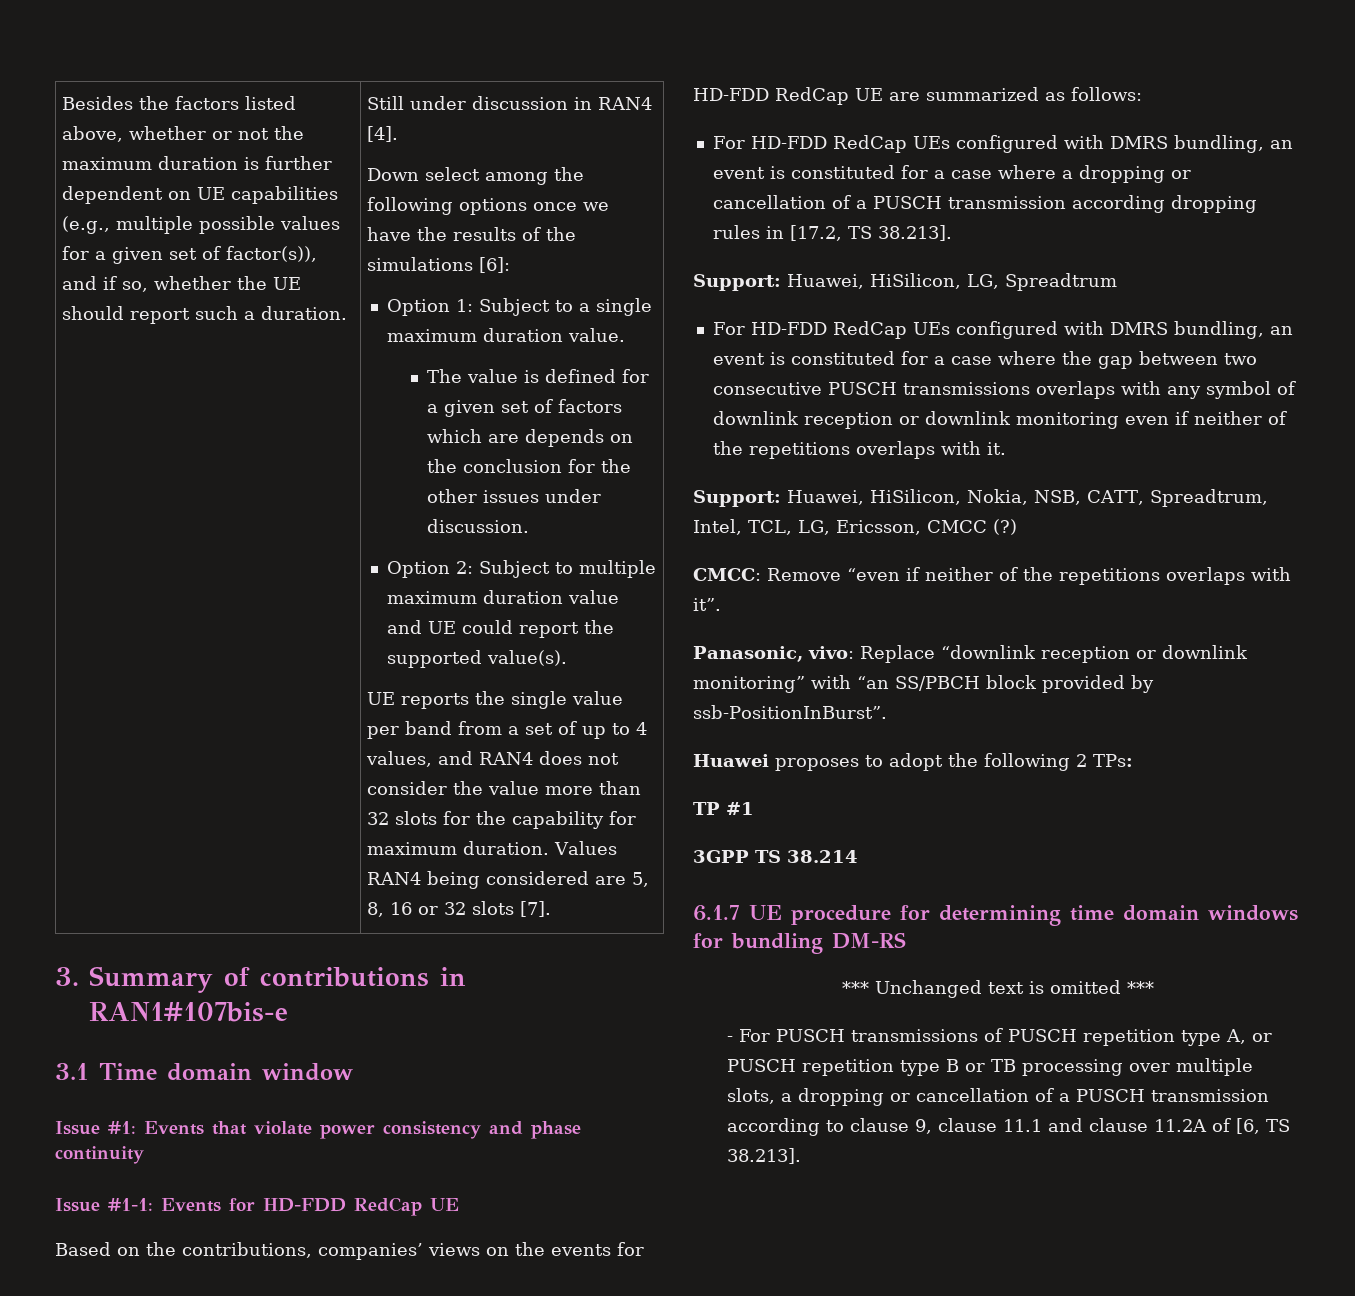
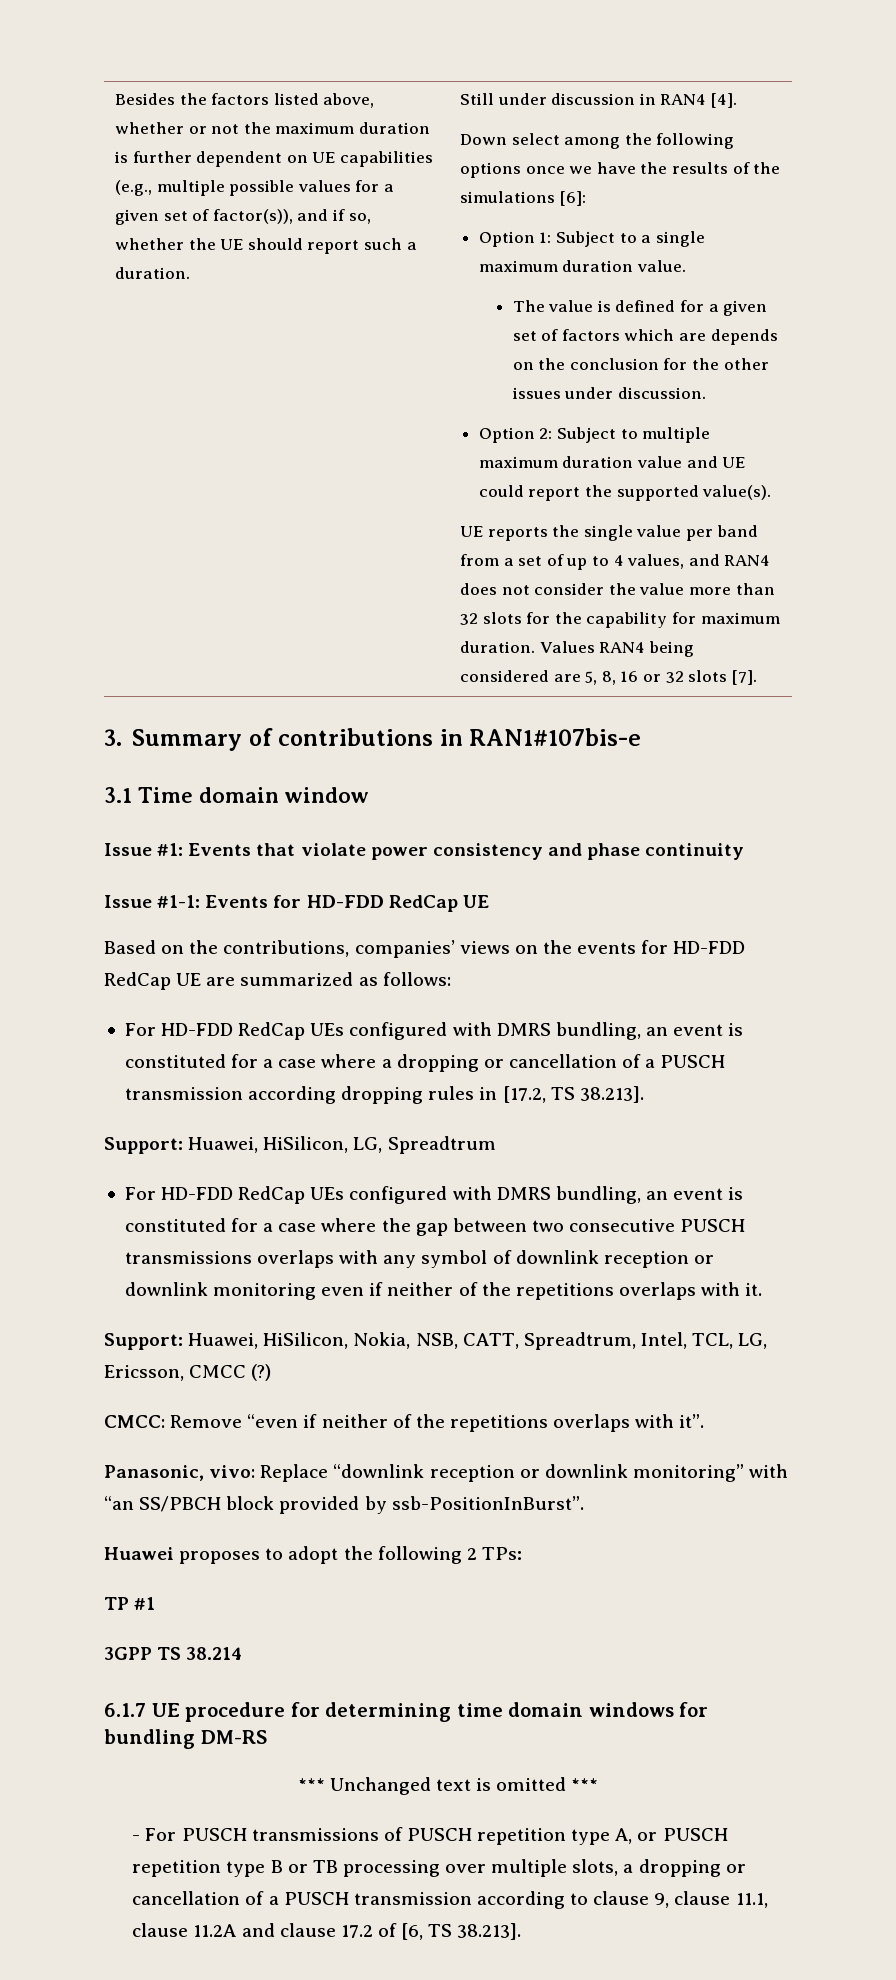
[1002,1119,1042,1132] 11.1 -> [735,1893,768,1908] [132,1923,237,1937] 11.1, clause 11.2A
[1153,1119,1207,1132] 11.2A -> [340,1925,373,1938] 17.2

